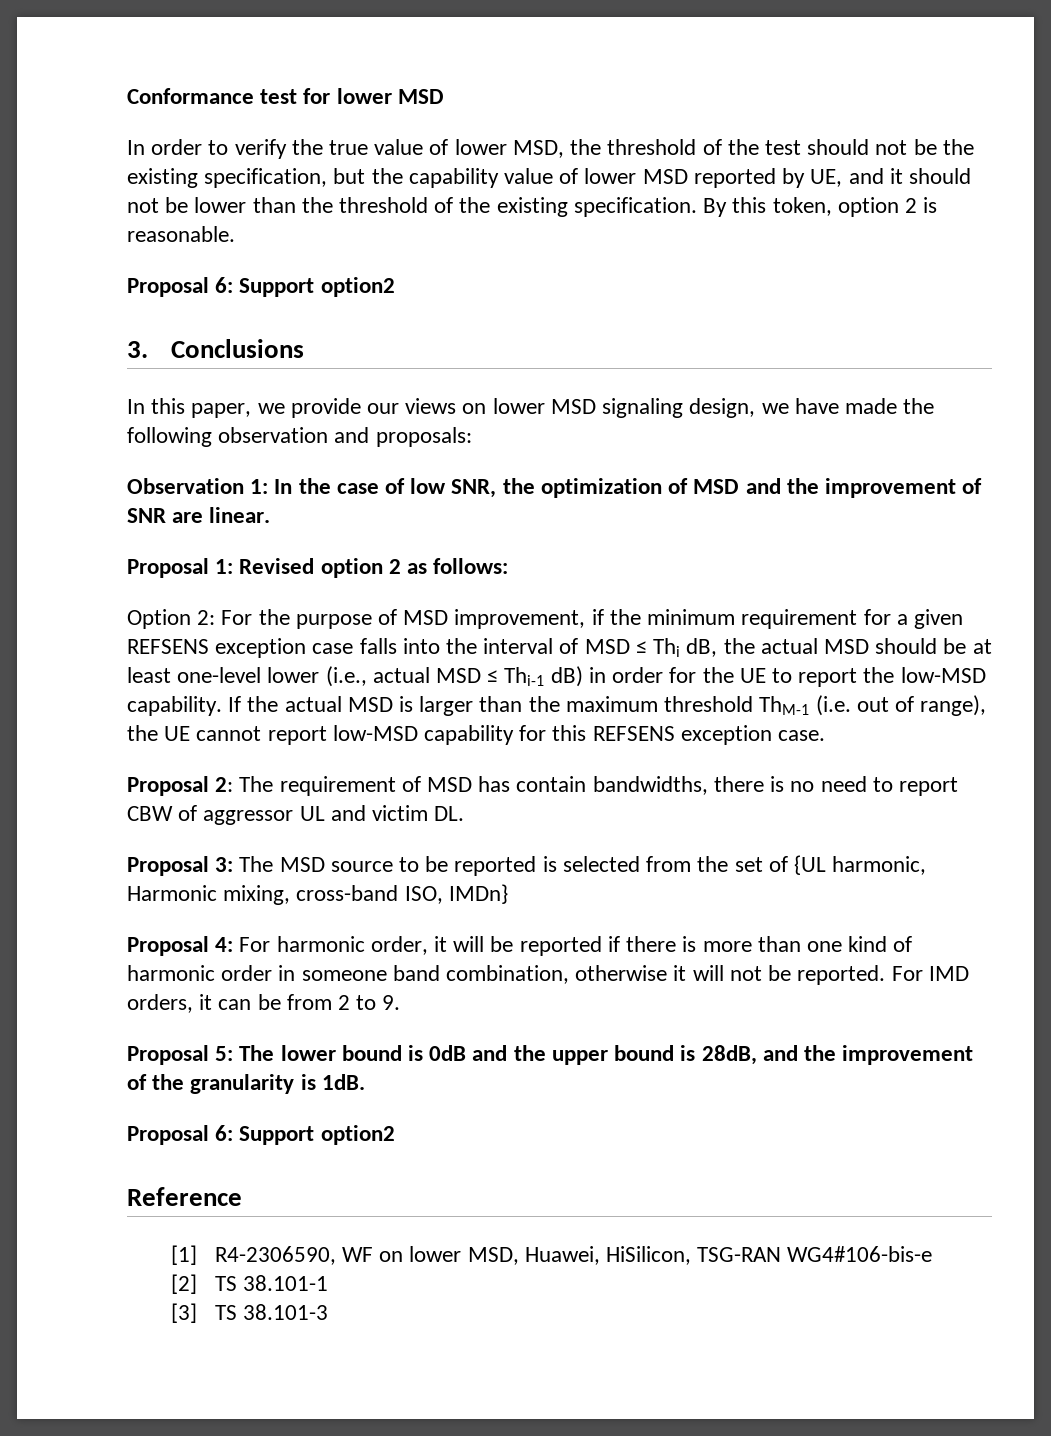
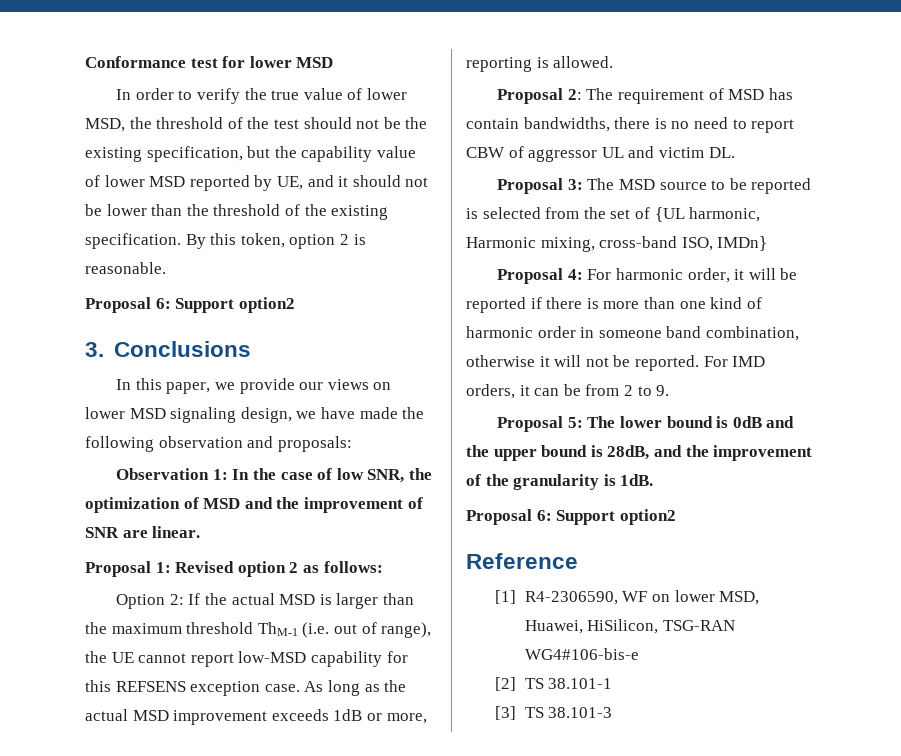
[221,609,963,629] [127,638,992,658] [127,666,986,687] [127,696,222,716] For the purpose of MSD improvement, if the minimum requirement for a given REFSENS exception case falls into the interval of MSD ≤ Thi dB, the actual MSD should be at least one-level lower (i.e., actual MSD ≤ Thi-1 dB) in order for the UE to report the low-MSD capability. -> (184, 599) none
(826, 735) none -> [304,680,407,696] [85,709,427,725] [466,56,614,72] As long as the actual MSD improvement exceeds 1dB or more, reporting is allowed.

